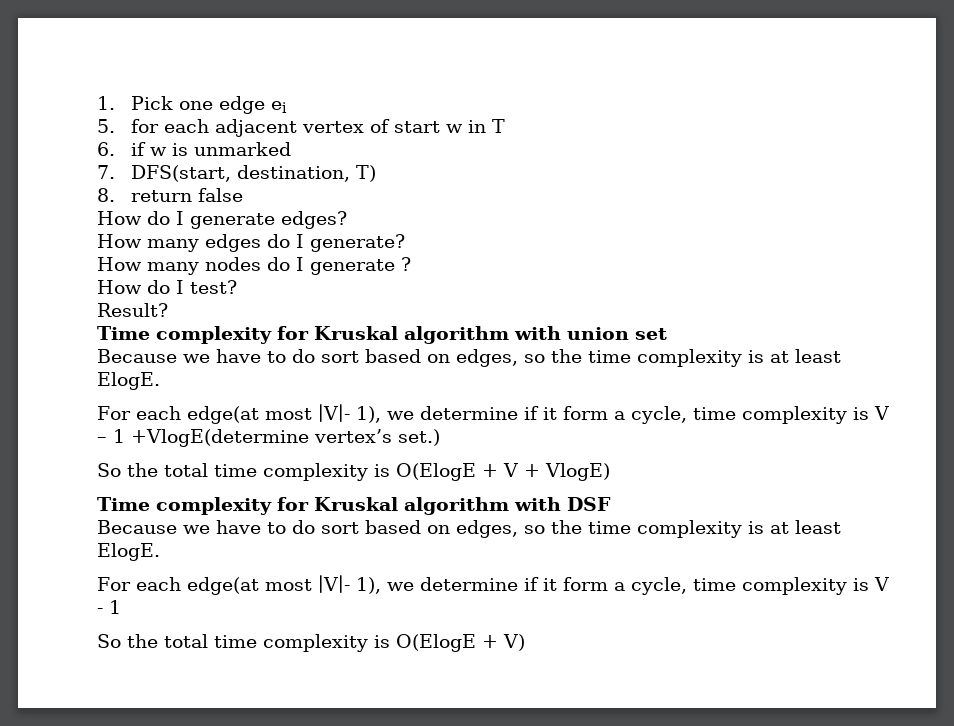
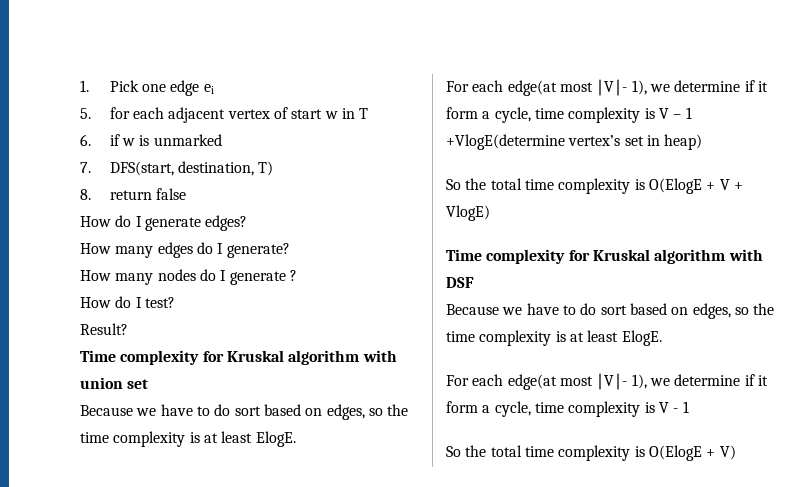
[398,429,440,446] set.) -> [624,134,703,150] set in heap)

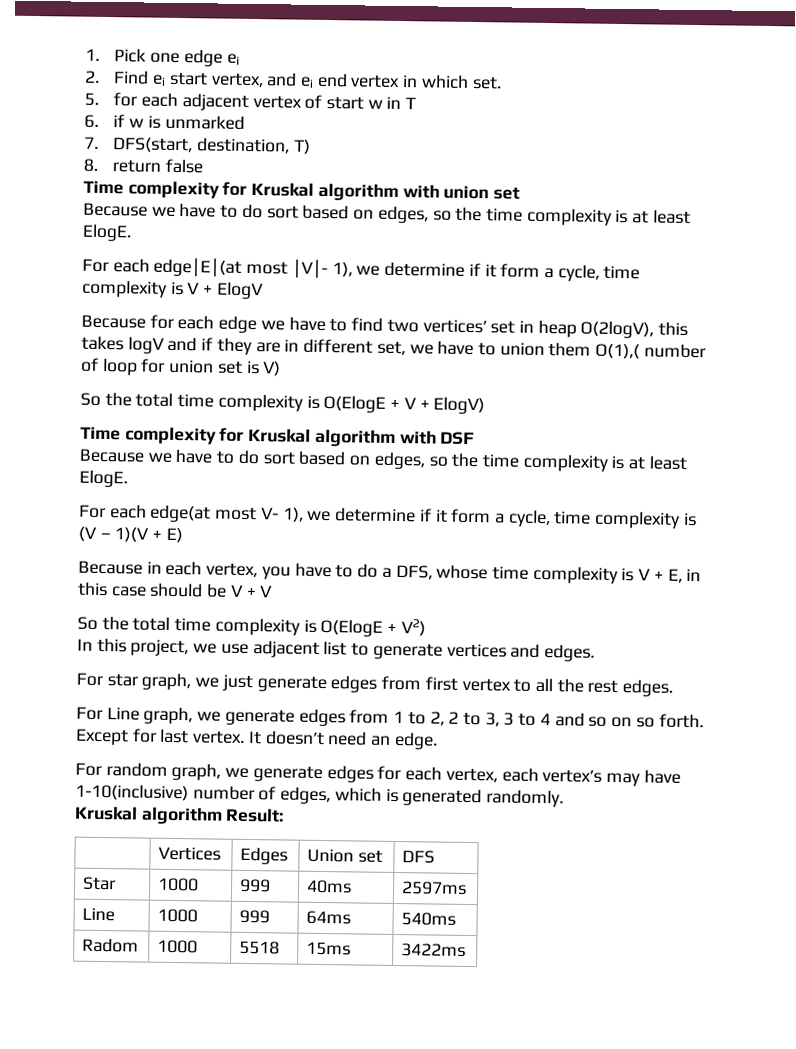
(214, 89) none -> [84,70,502,90] // 2. Find ei start vertex, and ei end vertex in which set.
[80,215,248,231] [80,242,290,258] [80,269,297,285] [80,296,175,308] [80,323,128,335] // How do I generate edges? // How many edges do I generate? // How many nodes do I generate ? // How do I test? // Result? -> (204, 166) none
[507,80,557,96] edge(at -> [153,257,243,277] edge∣E∣(at
[673,107,692,119] [446,134,703,150] – 1 +VlogE(determine vertex’s set in heap) -> [203,281,264,300] [81,314,689,339] [81,335,706,360] [81,357,282,377] + ElogV // Because for each edge we have to find two vertices’ set in heap O(2logV), this takes logV and if they are in different set, we have to union them O(1),( number of loop for union set is V)
[446,205,490,221] VlogE) -> [433,396,486,415] ElogV)
[596,373,628,390] ∣V∣- -> [260,507,279,520] V-
[658,401,689,413] [446,445,736,461] V - 1 // So the total time complexity is O(ElogE + V) -> [78,526,183,544] [78,560,702,584] [78,581,274,598] [77,615,426,637] [77,637,595,662] [76,672,674,697] [76,706,704,729] [75,728,438,750] [75,762,681,787] [75,783,565,808] [74,805,285,825] [158,846,222,861] [240,846,289,865] [307,848,384,863] [402,850,436,864] [82,876,117,891] [157,877,200,892] [239,878,272,893] [306,879,353,894] [401,881,468,895] [82,907,116,922] [157,908,199,923] [239,909,271,924] [306,910,352,925] [401,912,457,926] [82,937,140,953] [157,939,199,954] [239,940,281,955] [306,941,352,956] [401,943,467,957] (V – 1)(V + E) // Because in each vertex, you have to do a DFS, whose time complexity is V + E, in this case should be V + V // So the total time complexity is O(ElogE + V2) // In this project, we use adjacent list to generate vertices and edges. // For star graph, we just generate edges from first vertex to all the rest edges. // For Line graph, we generate edges from 1 to 2, 2 to 3, 3 to 4 and so on so forth. Except for last vertex. It doesn’t need an edge. // For random graph, we generate edges for each vertex, each vertex’s may have 1-10(inclusive) number of edges, which is generated randomly. // Kruskal algorithm Result: // | Vertices | Edges | Union set | DFS // Star | 1000 | 999 | 40ms | 2597ms // Line | 1000 | 999 | 64ms | 540ms // Radom | 1000 | 5518 | 15ms | 3422ms

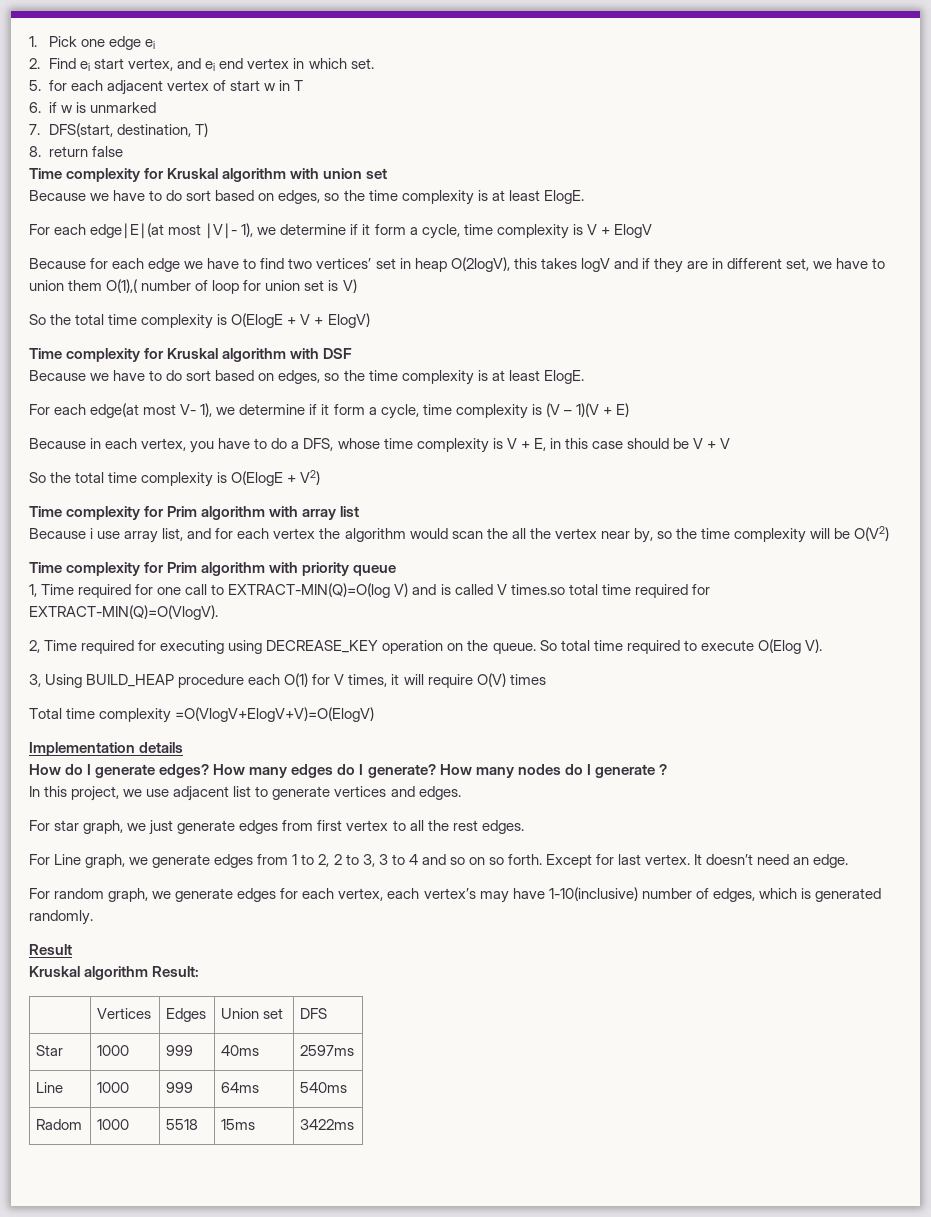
(426, 628) none -> [29,506,360,520] [29,526,890,543] [29,562,397,576] [29,583,710,598] [29,605,218,620] [29,639,822,654] [29,673,546,688] [29,707,375,723] [29,742,184,756] [29,764,667,778] // Time complexity for Prim algorithm with array list // Because i use array list, and for each vertex the algorithm would scan the all the vertex near by, so the time complexity will be O(V2) // Time complexity for Prim algorithm with priority queue // 1, Time required for one call to EXTRACT-MIN(Q)=O(log V) and is called V times.so total time required for EXTRACT-MIN(Q)=O(VlogV). // 2, Time required for executing using DECREASE_KEY operation on the queue. So total time required to execute O(Elog V). // 3, Using BUILD_HEAP procedure each O(1) for V times, it will require O(V) times // Total time complexity =O(VlogV+ElogV+V)=O(ElogV) // Implementation details // How do I generate edges? How many edges do I generate? How many nodes do I generate ?
(565, 798) none -> [29,944,72,955] // Result

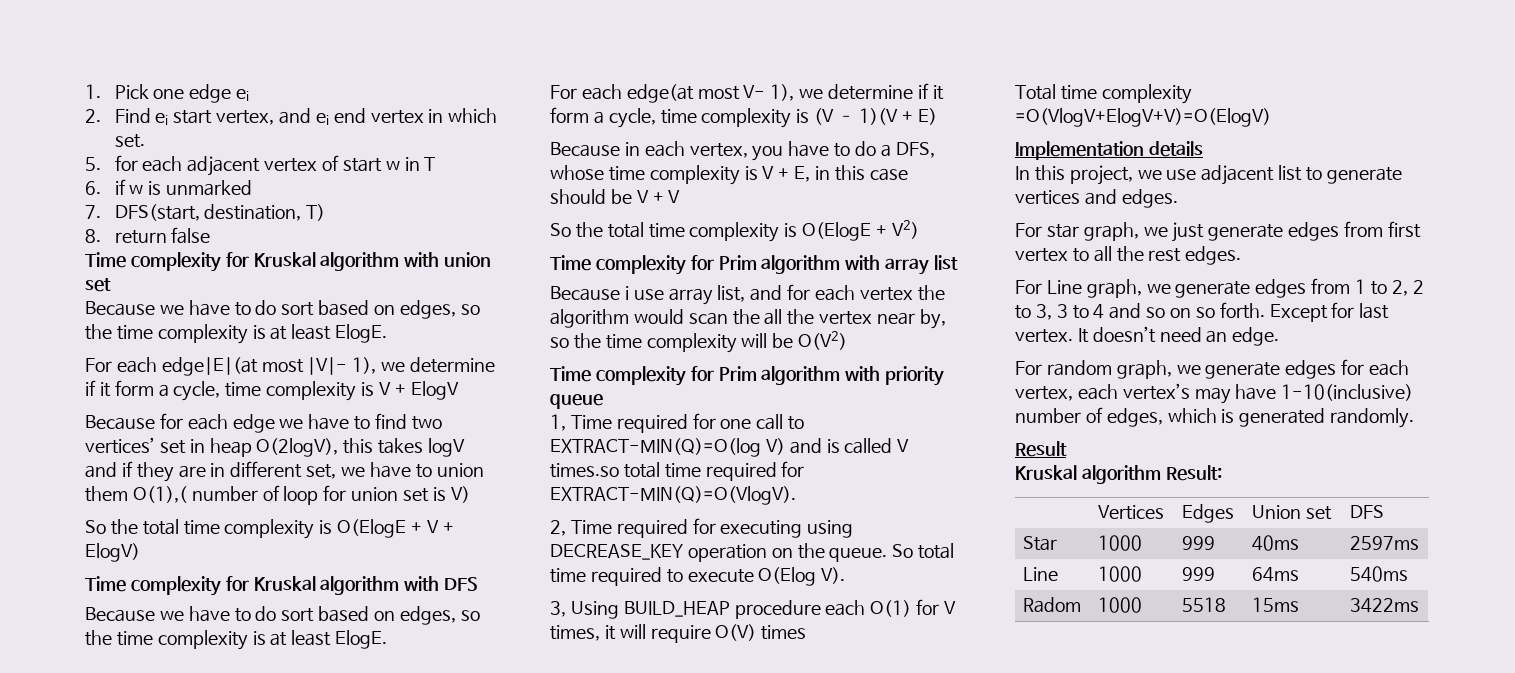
[323,348,353,359] DSF -> [444,577,479,591] DFS
[29,764,667,778] // How do I generate edges? How many edges do I generate? How many nodes do I generate ? -> (1203, 149) none

